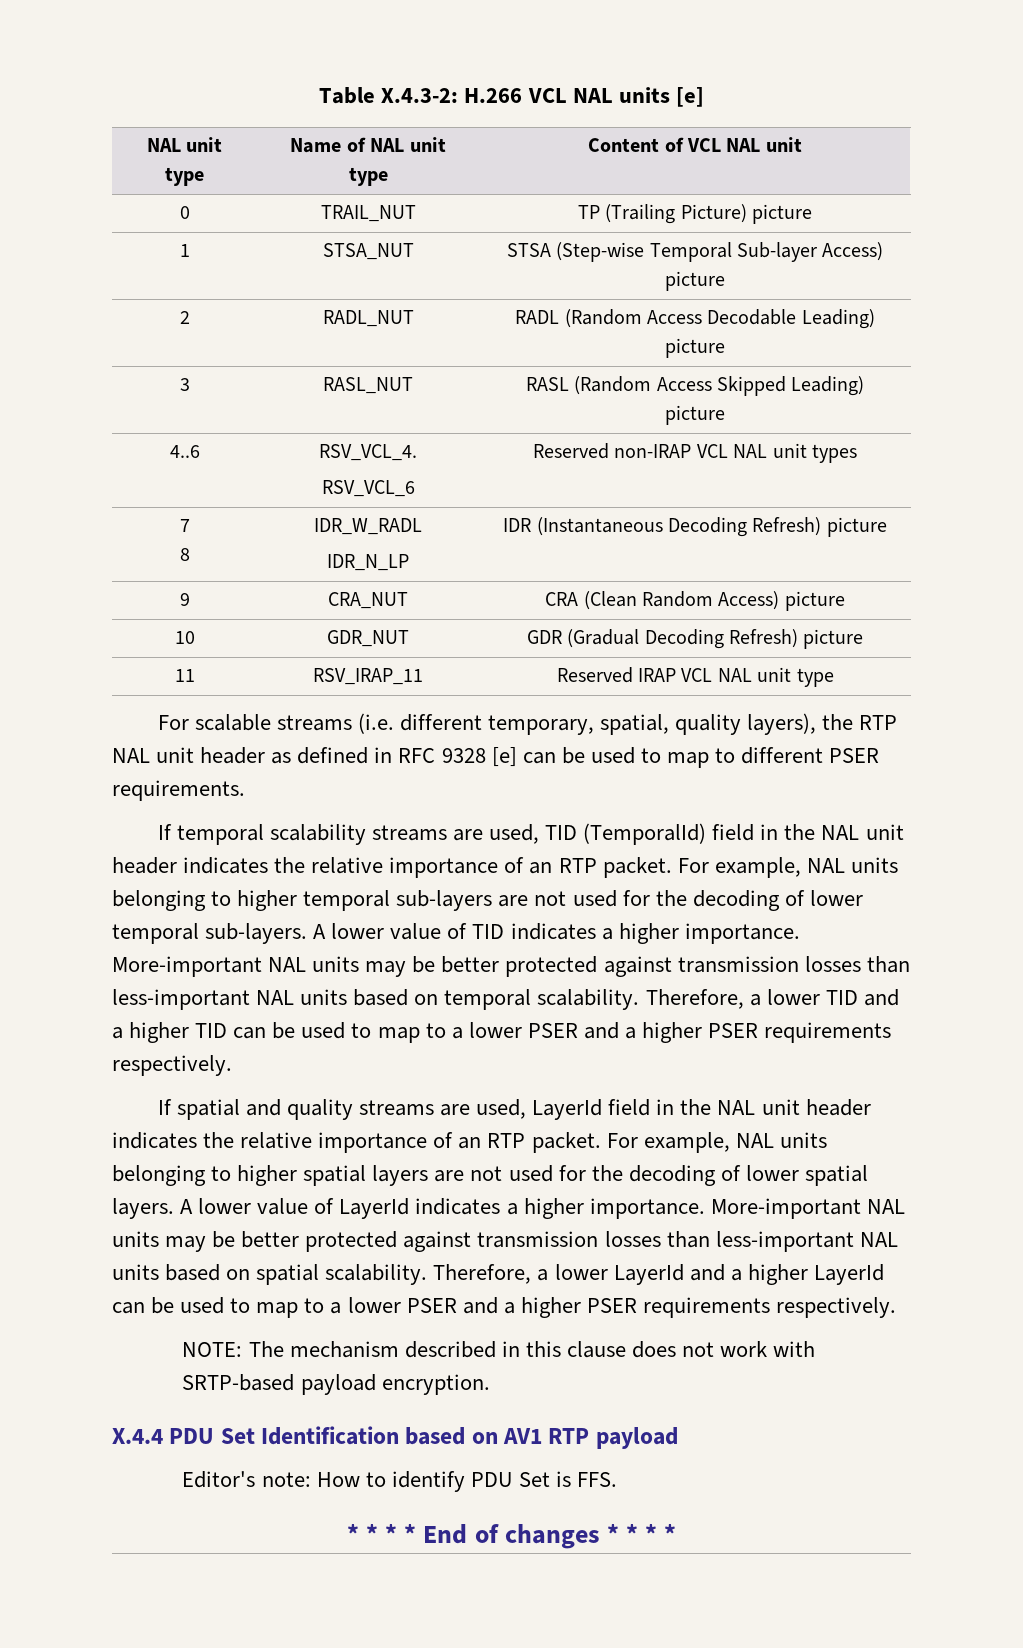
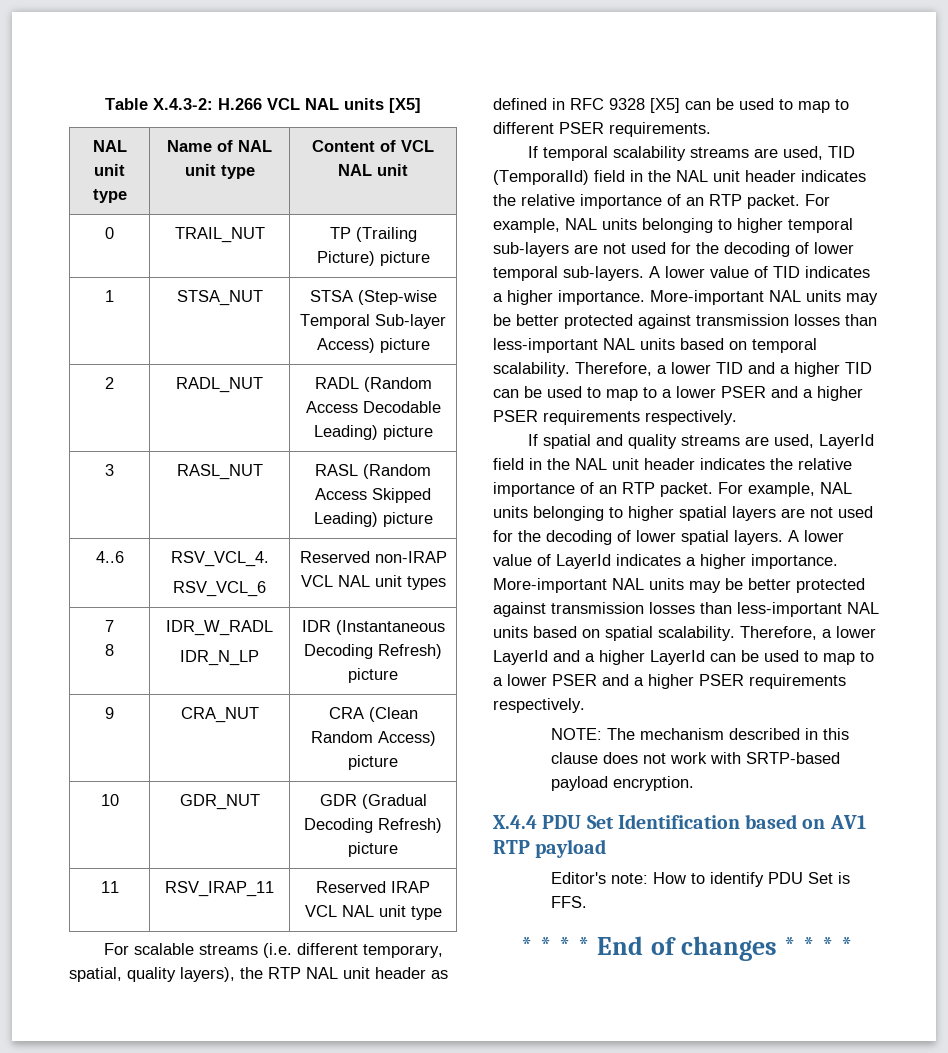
[675,87,704,107] [e] -> [389,98,421,113] [X5]
[491,747,517,767] [e] -> [650,98,680,113] [X5]

